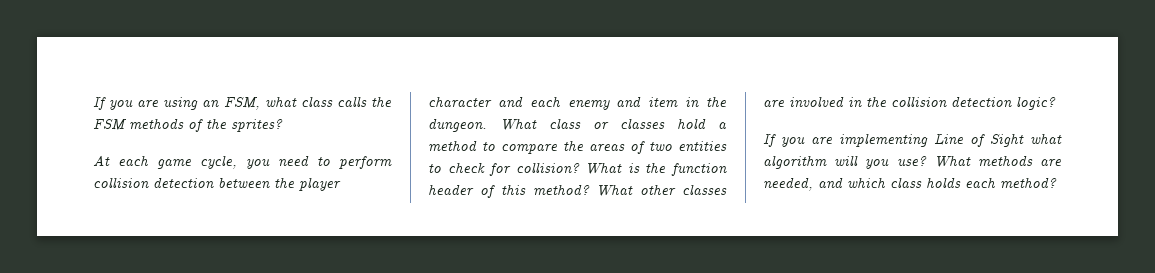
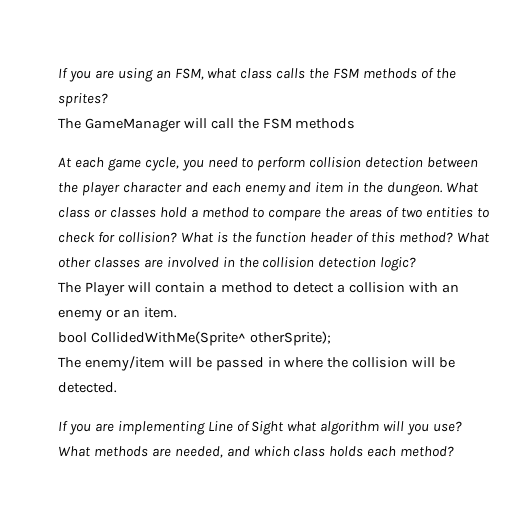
(283, 125) none -> [58,118,356,132] // The GameManager will call the FSM methods
(1056, 103) none -> [58,282,460,296] [58,307,177,321] [58,331,331,346] [58,356,456,371] [58,382,117,393] // The Player will contain a method to detect a collision with an enemy or an item. // bool CollidedWithMe(Sprite^ otherSprite); // The enemy/item will be passed in where the collision will be detected.

